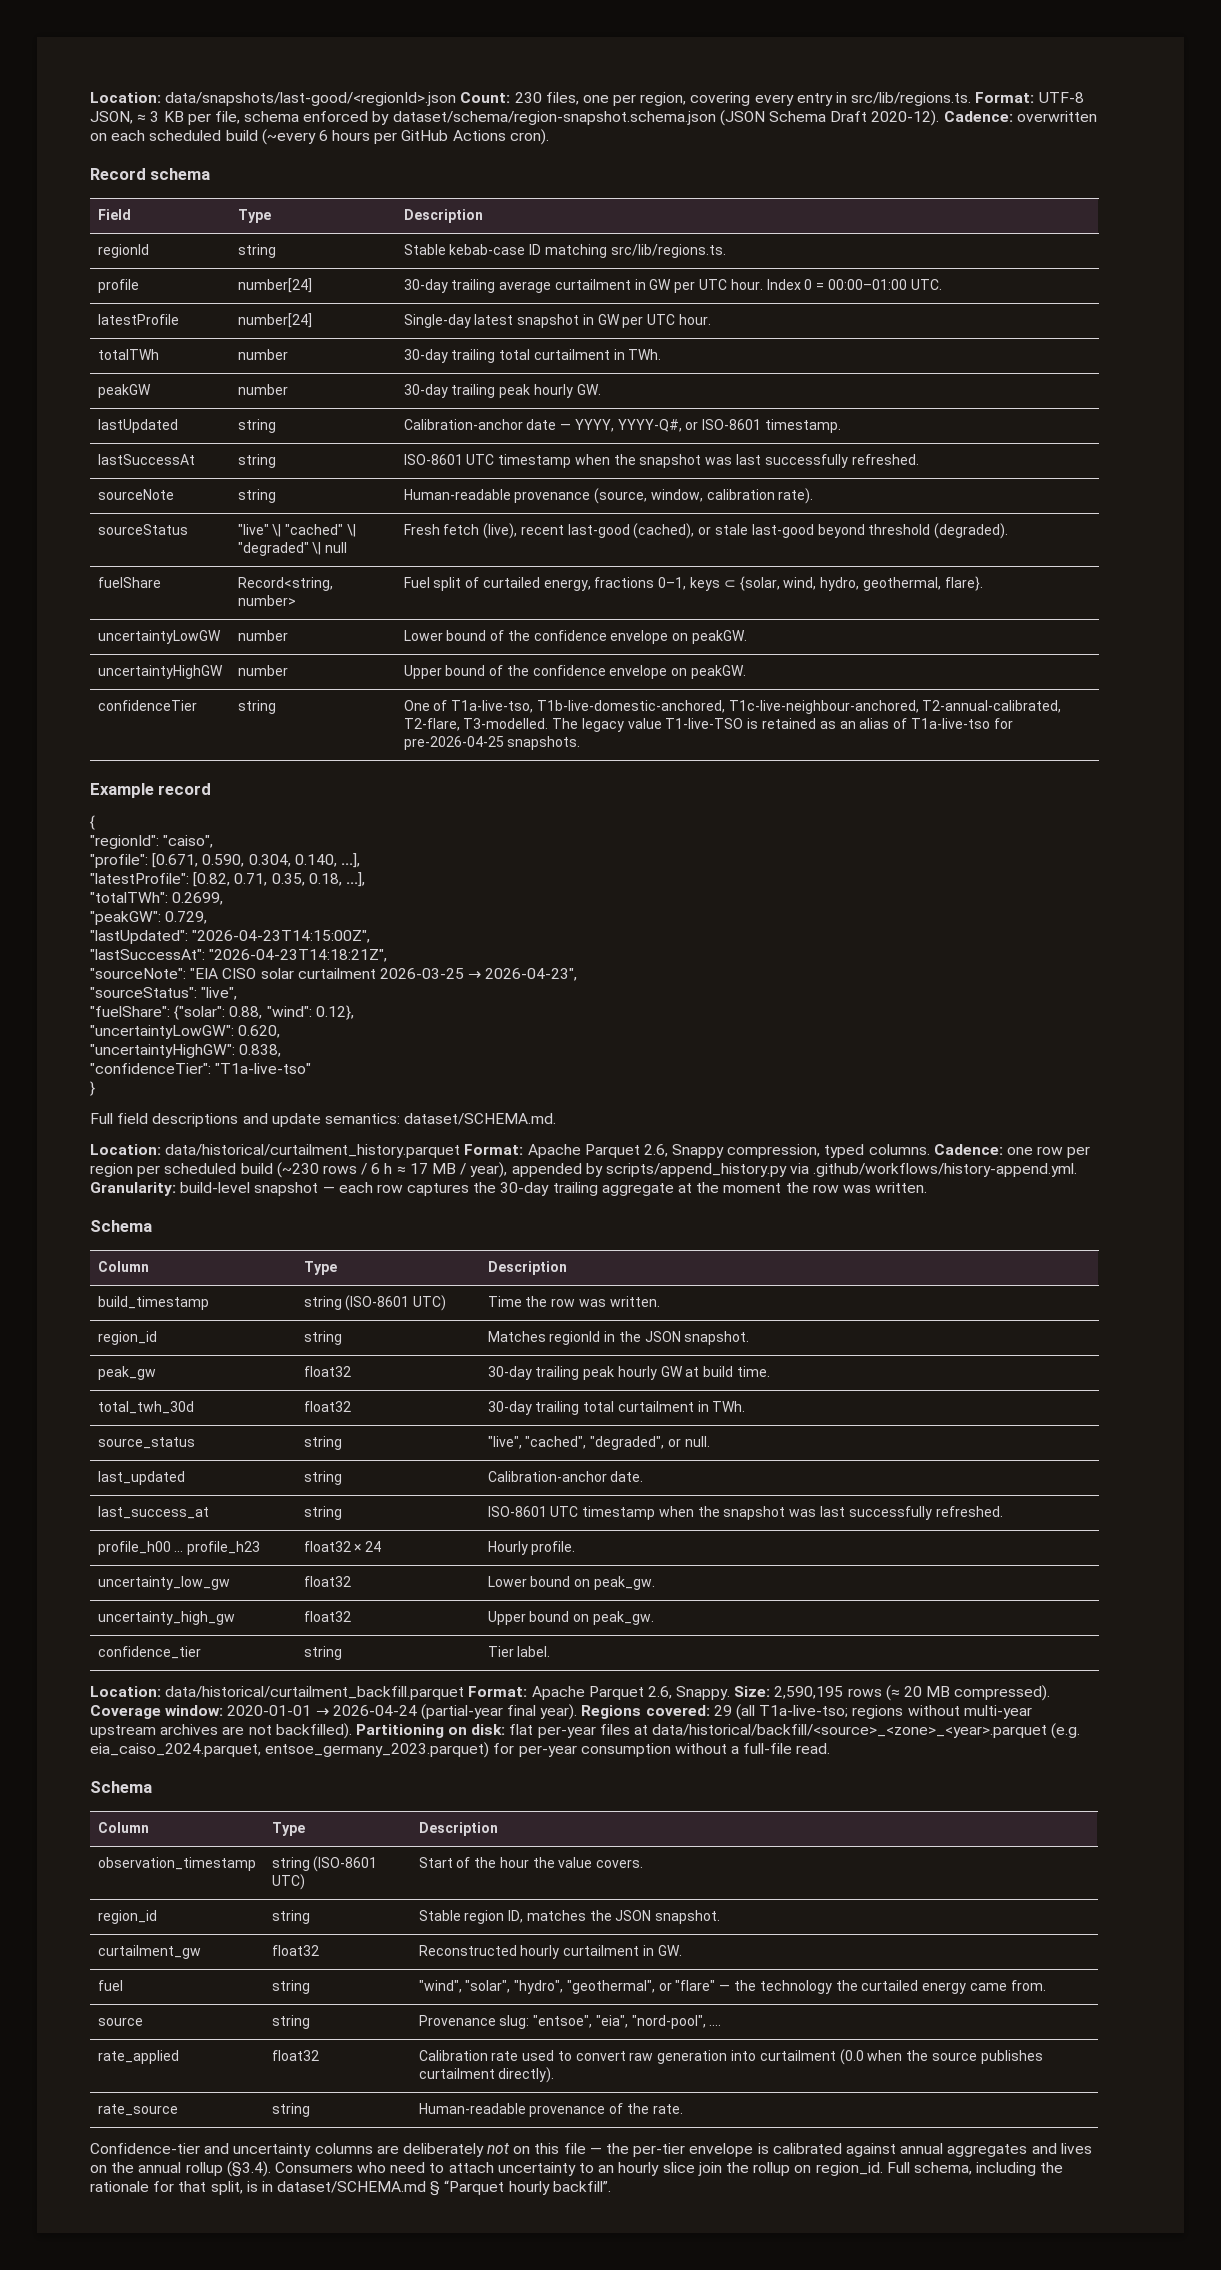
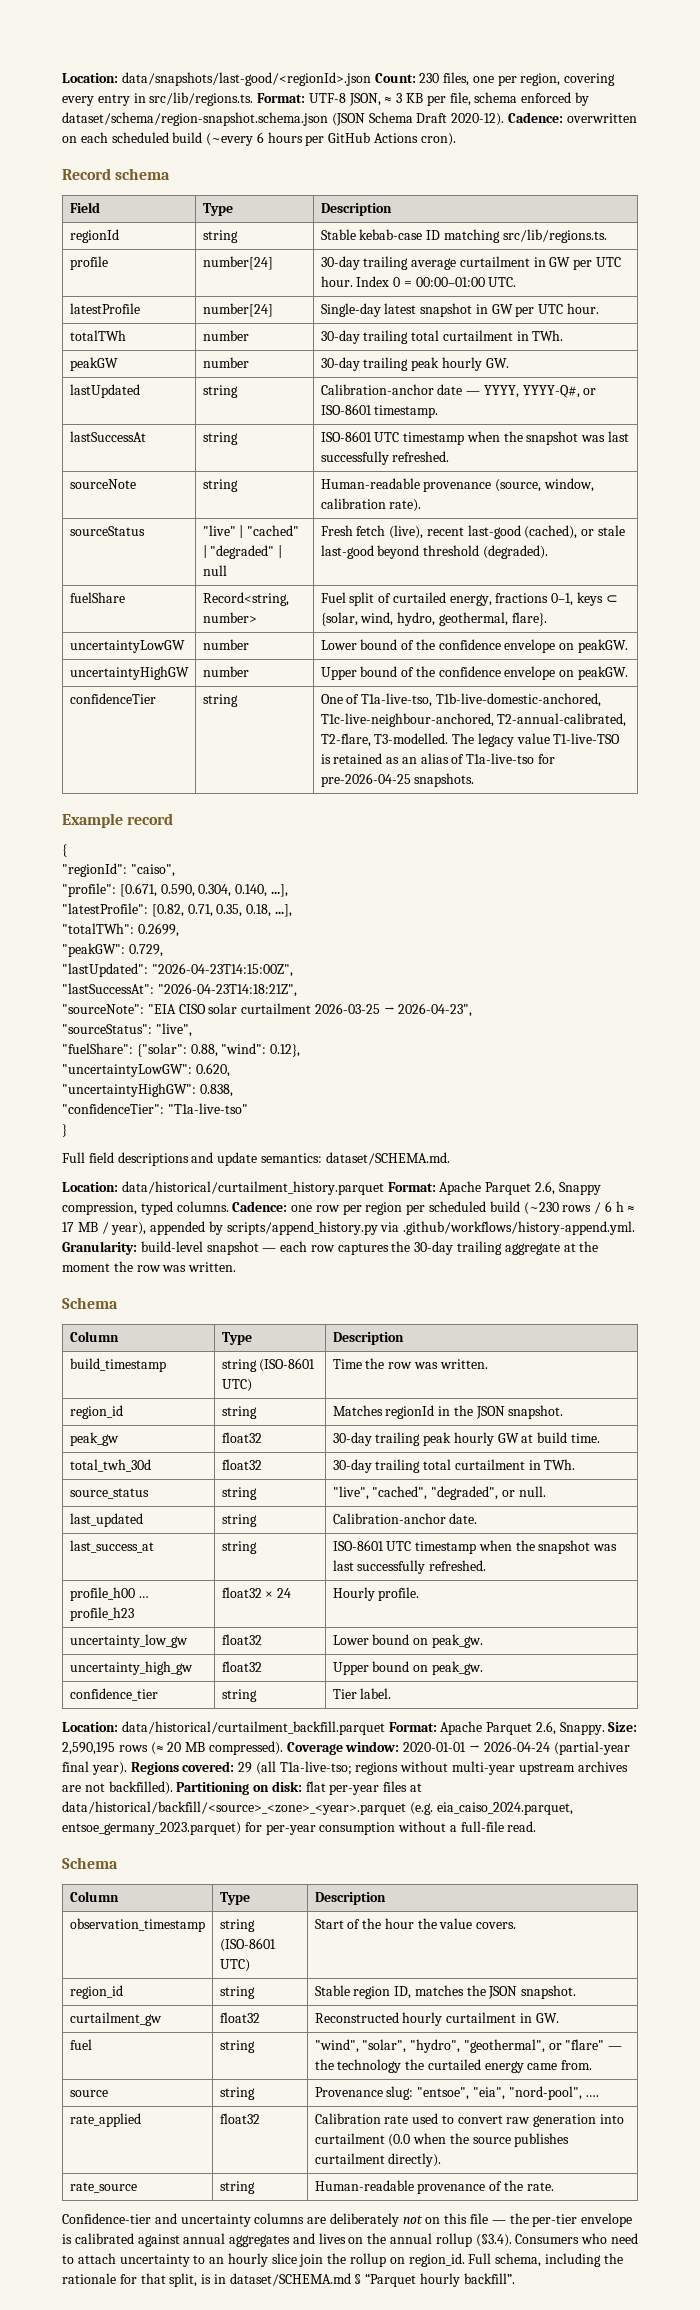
[272,524,356,537] [237,542,322,556] \| "cached" \| "degraded" \| -> [239,525,300,538] [202,545,283,559] | "cached" | "degraded" |

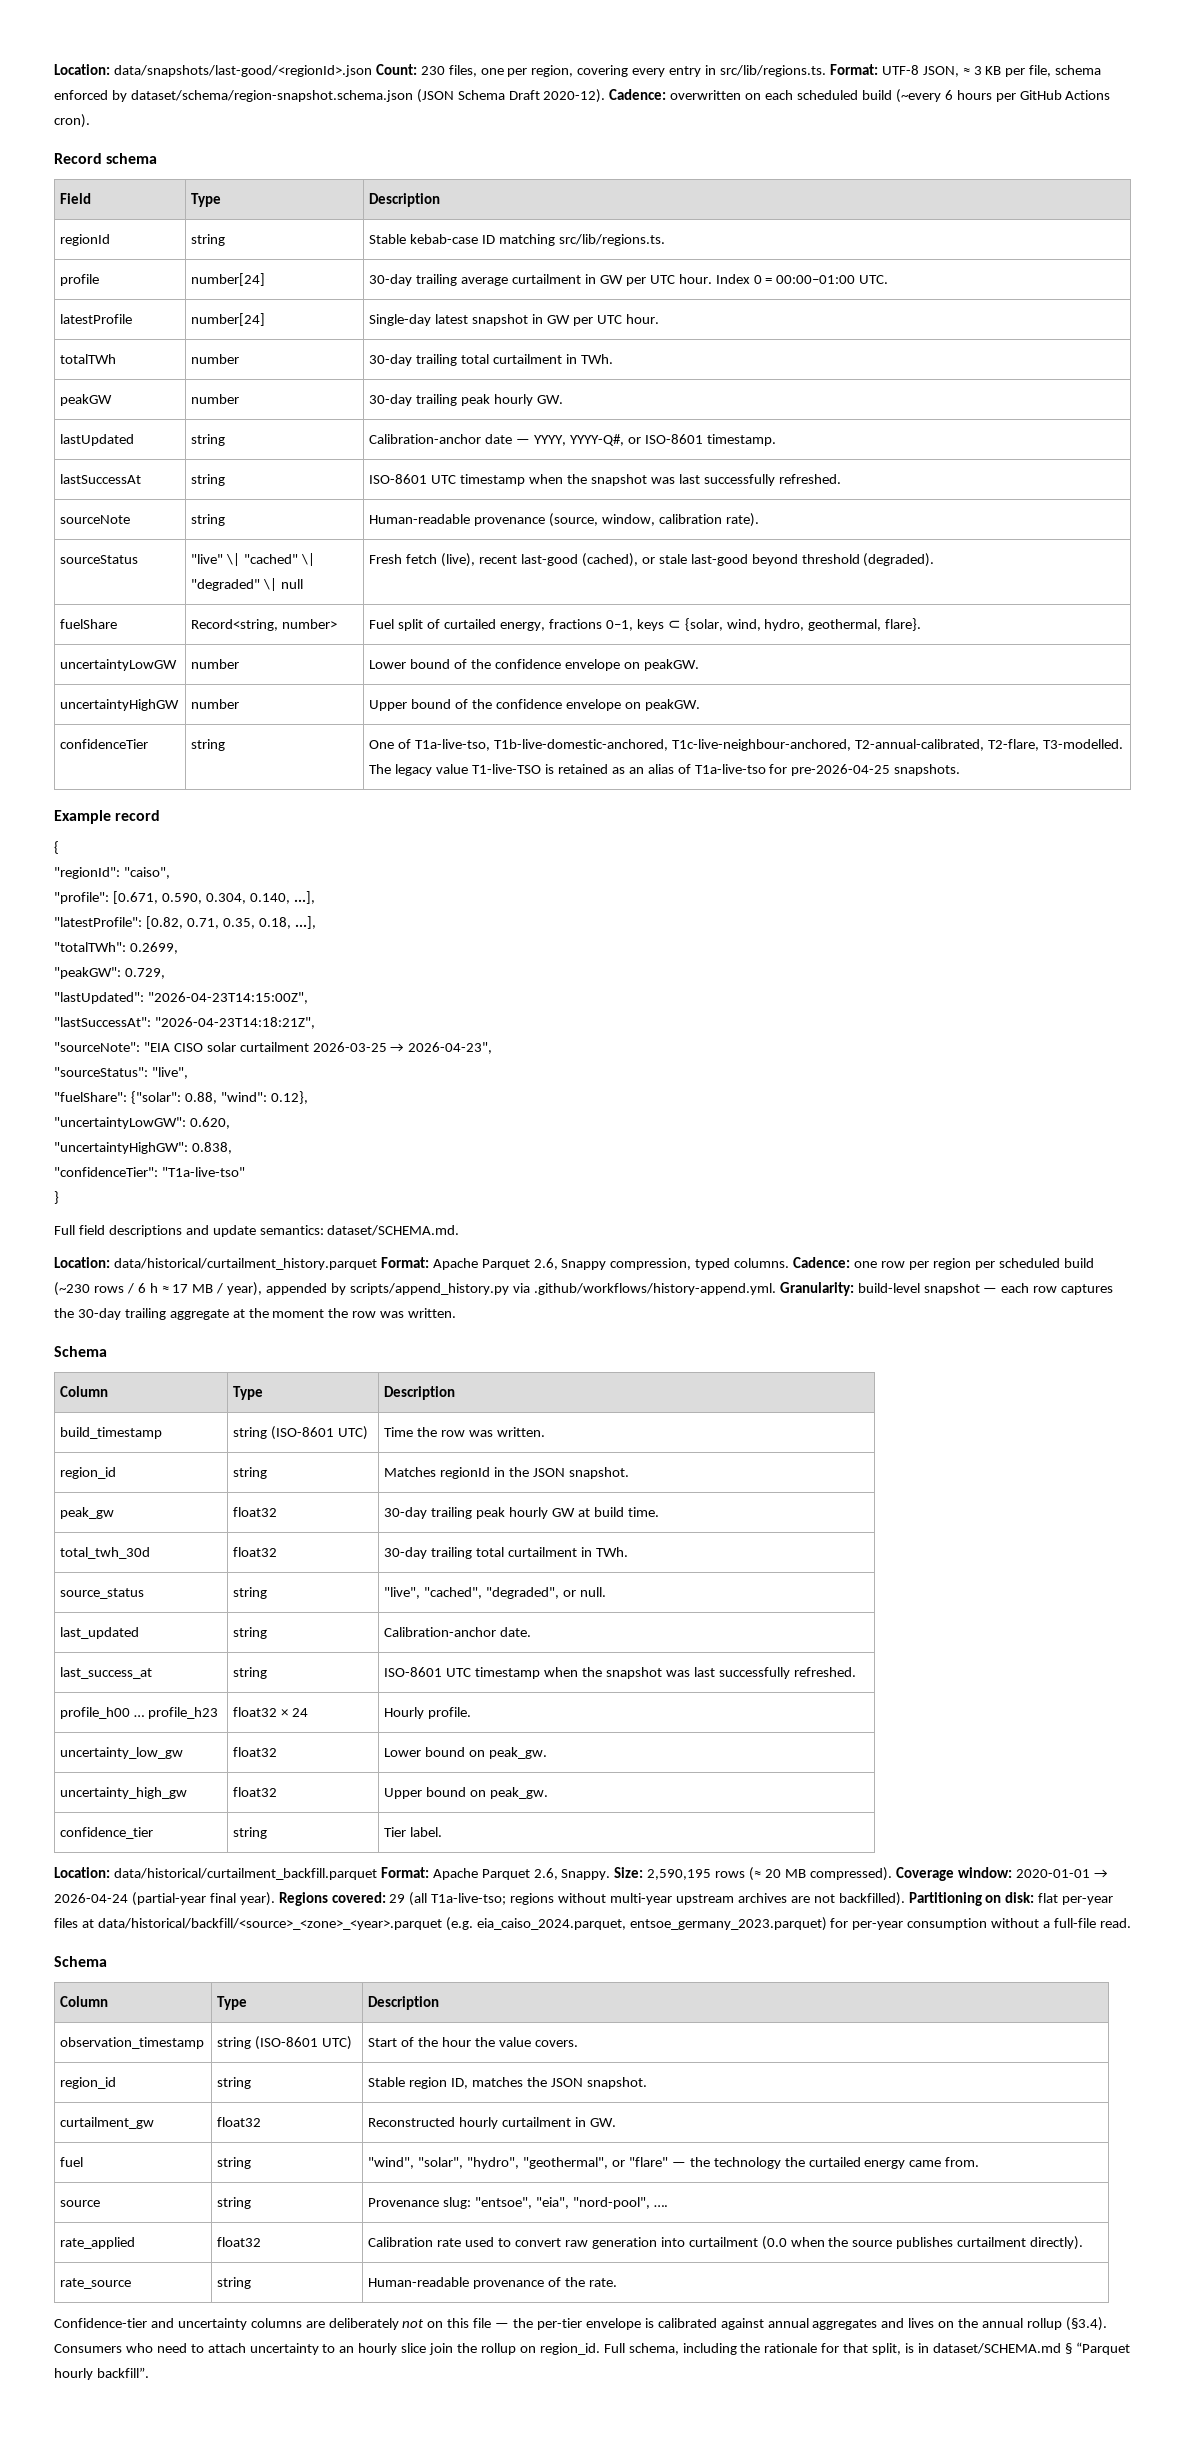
[239,525,300,538] [202,545,283,559] | "cached" | "degraded" | -> [226,553,316,566] [191,578,278,591] \| "cached" \| "degraded" \|

